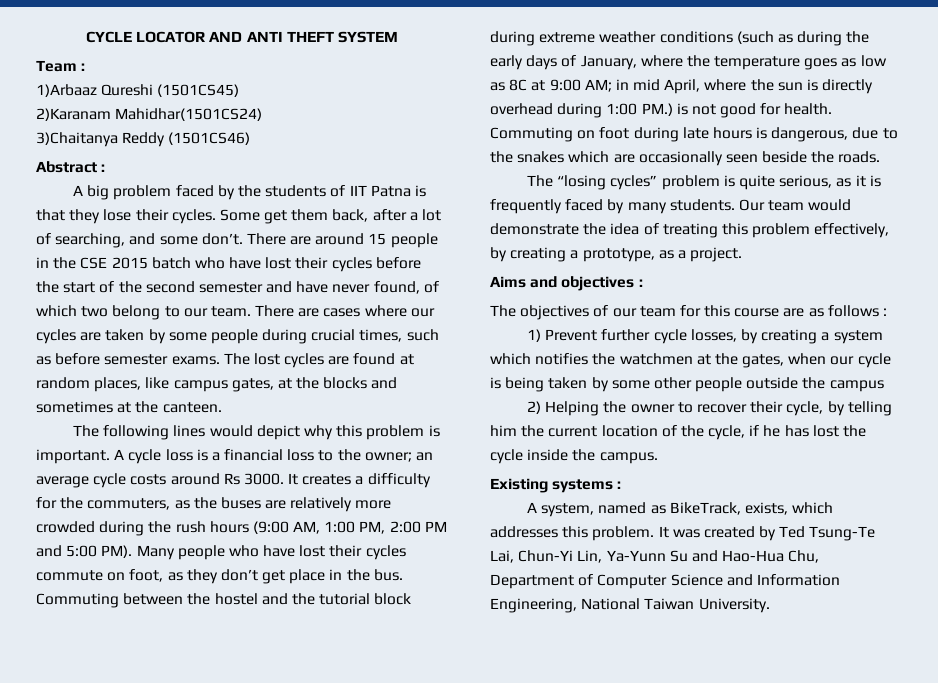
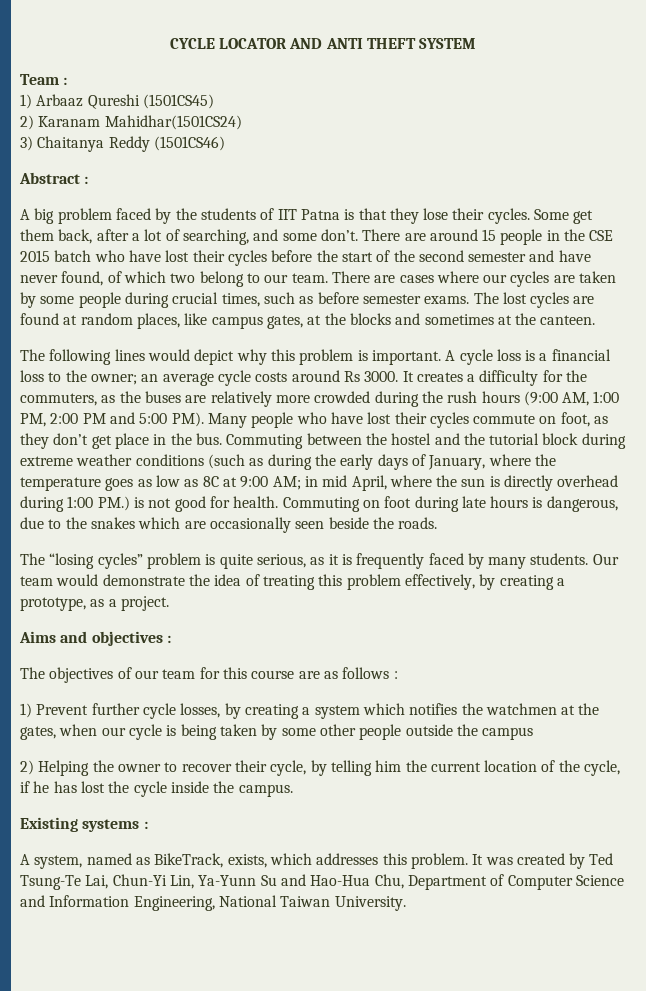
[36,84,97,97] 1)Arbaaz -> [20,94,84,109] 1) Arbaaz
[36,108,111,121] 2)Karanam -> [20,115,101,130] 2) Karanam
[36,132,118,147] 3)Chaitanya -> [20,136,105,152] 3) Chaitanya

